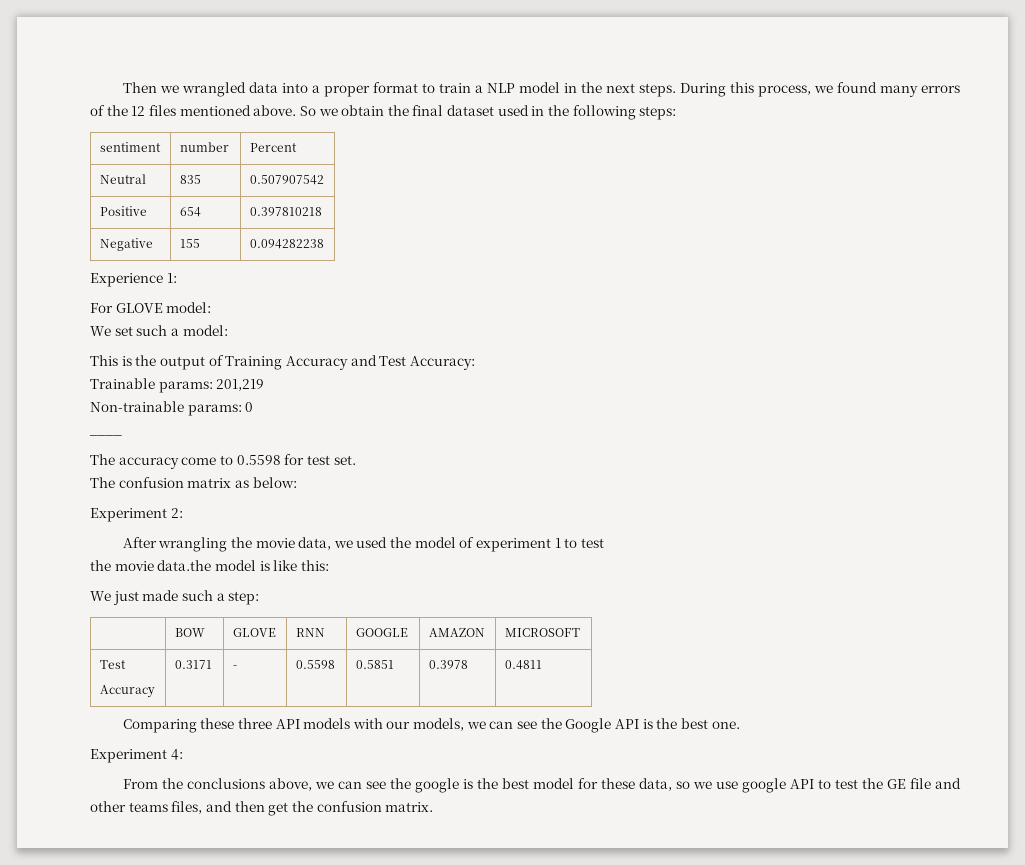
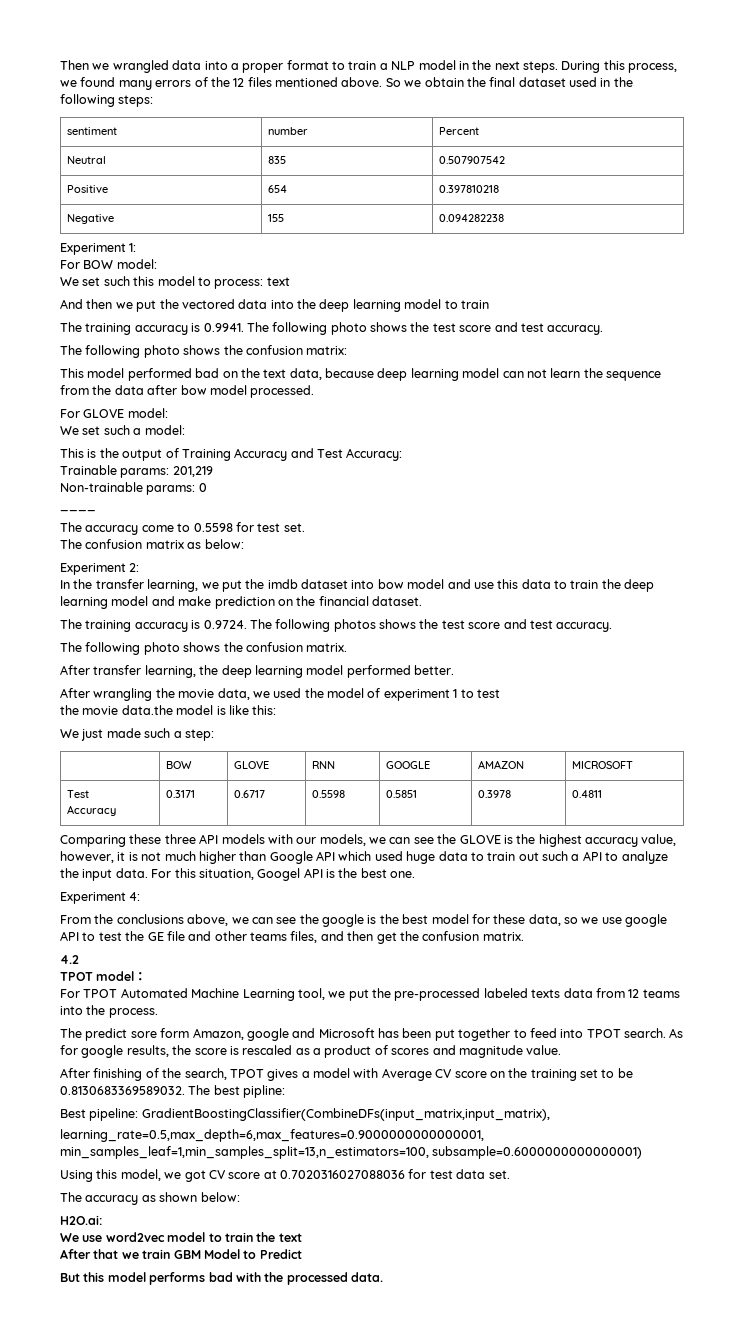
[90,273,163,287] Experience -> [60,243,126,255] Experiment
(177, 278) none -> [60,259,157,269] [60,276,290,289] [60,299,489,312] [60,322,604,335] [60,345,348,358] [60,368,661,381] [60,385,315,398] // For BOW model: // We set such this model to process: text // And then we put the vectored data into the deep learning model to train // The training accuracy is 0.9941. The following photo shows the test score and test accuracy. // The following photo shows the confusion matrix: // This model performed bad on the text data, because deep learning model can not learn the sequence from the data after bow model processed.
(183, 513) none -> [60,579,655,592] [60,596,422,609] [60,619,613,632] [60,642,348,655] [60,665,454,678] // In the transfer learning, we put the imdb dataset into bow model and use this data to train the deep learning model and make prediction on the financial dataset. // The training accuracy is 0.9724. The following photos shows the test score and test accuracy. // The following photo shows the confusion matrix. // After transfer learning, the deep learning model performed better.
[232,665,237,669] - -> [234,790,266,798] 0.6717
[565,718,612,733] Google -> [459,834,677,847] [60,851,668,864] [60,868,301,881] GLOVE is the highest accuracy value, however, it is not much higher than Google API which used huge data to train out such a API to analyze the input data. For this situation, Googel
(434, 807) none -> [60,955,79,964] [60,971,148,981] [60,988,680,1001] [60,1005,158,1018] [60,1028,684,1041] [60,1045,562,1058] [60,1068,633,1081] [60,1085,286,1098] [60,1108,550,1121] [60,1129,484,1142] [60,1146,643,1159] [60,1169,510,1182] [60,1192,240,1205] [60,1215,102,1225] [60,1232,302,1242] [60,1249,302,1259] [60,1272,383,1285] // 4.2 // TPOT model： // For TPOT Automated Machine Learning tool, we put the pre-processed labeled texts data from 12 teams into the process. // The predict sore form Amazon, google and Microsoft has been put together to feed into TPOT search. As for google results, the score is rescaled as a product of scores and magnitude value. // After finishing of the search, TPOT gives a model with Average CV score on the training set to be 0.8130683369589032. The best pipline: // Best pipeline: GradientBoostingClassifier(CombineDFs(input_matrix,input_matrix), // learning_rate=0.5,max_depth=6,max_features=0.9000000000000001, min_samples_leaf=1,min_samples_split=13,n_estimators=100, subsample=0.6000000000000001) // Using this model, we got CV score at 0.7020316027088036 for test data set. // The accuracy as shown below: // H2O.ai: // We use word2vec model to train the text // After that we train GBM Model to Predict // But this model performs bad with the processed data.

